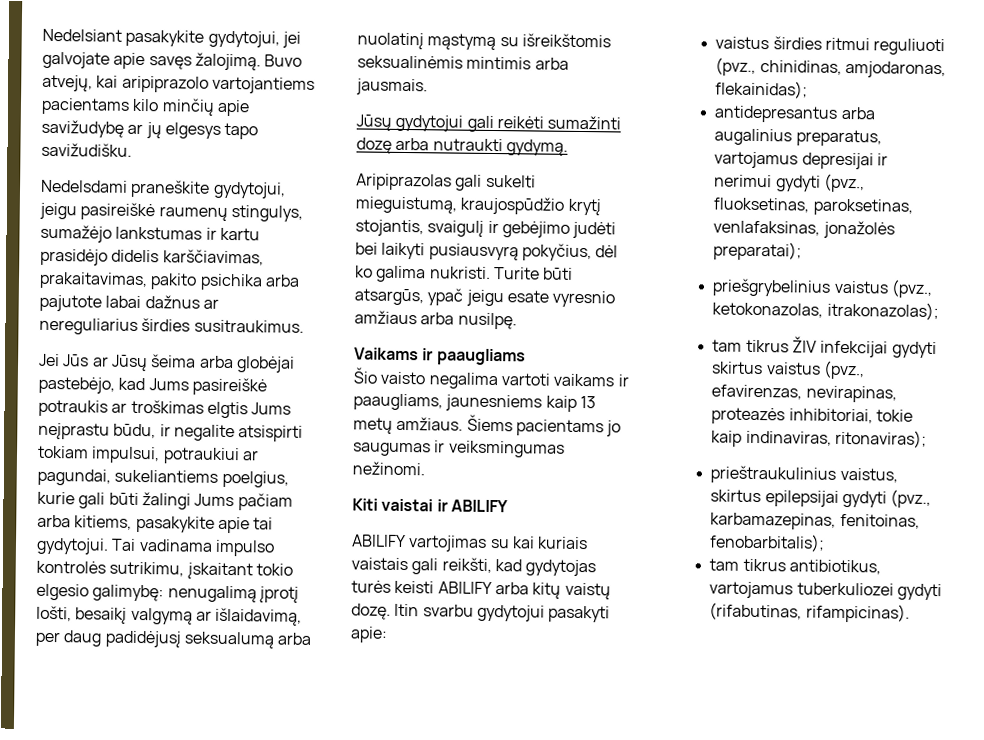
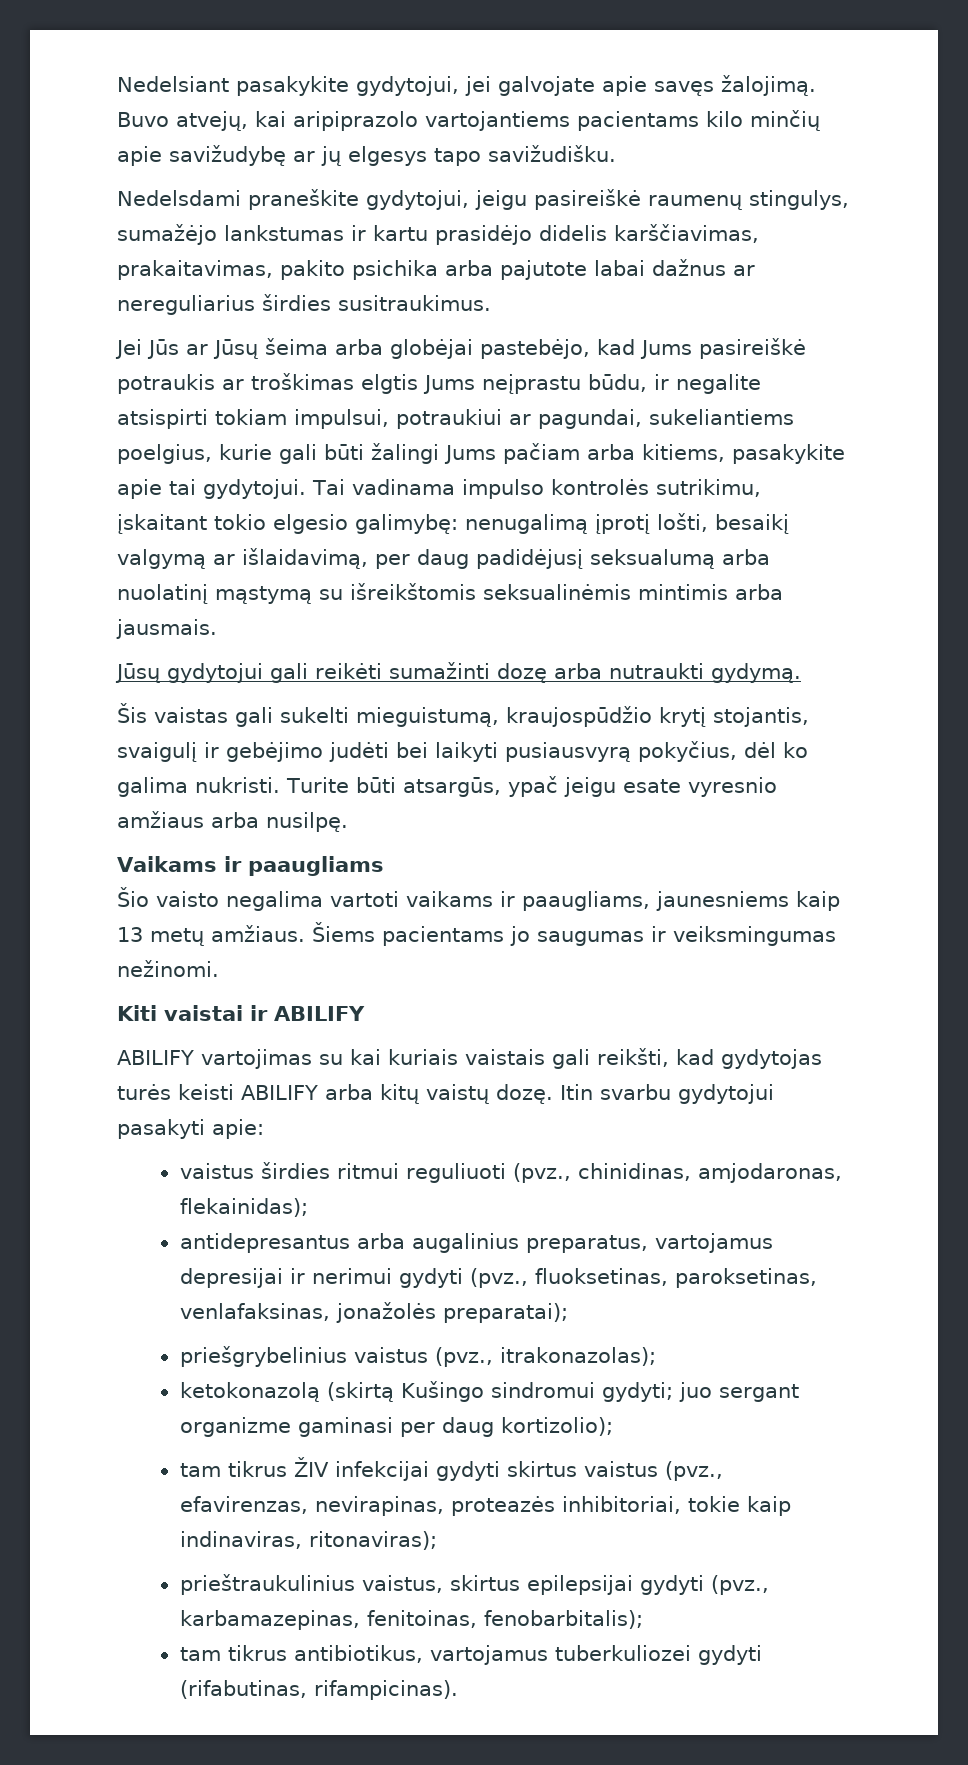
[356,173,452,191] Aripiprazolas -> [117,703,228,723] Šis vaistas
[712,302,824,318] ketokonazolas, -> (493, 1357) none
(939, 311) none -> [179,1381,799,1402] [179,1417,613,1437] // ketokonazolą (skirtą Kušingo sindromui gydyti; juo sergant organizme gaminasi per daug kortizolio);

